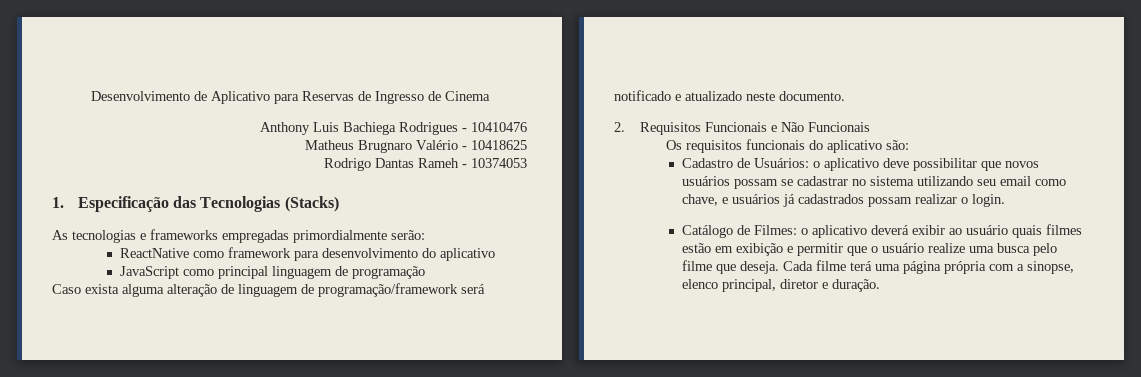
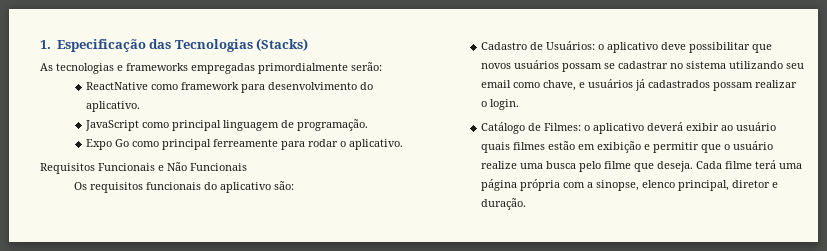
[90,91,490,104] [260,122,527,135] [305,140,527,153] [324,158,527,171] Desenvolvimento de Aplicativo para Reservas de Ingresso de Cinema // Anthony Luis Bachiega Rodrigues - 10410476 // Matheus Brugnaro Valério - 10418625 // Rodrigo Dantas Rameh - 10374053 // -> (40, 44) none
[439,248,495,261] aplicativo -> [85,101,140,112] aplicativo.
[351,266,425,279] [52,283,485,297] [614,90,845,101] [614,122,625,132] programação // Caso exista alguma alteração de linguagem de programação/framework será notificado e atualizado neste documento. // 2. -> [296,119,368,131] [85,139,403,150] programação. // Expo Go como principal ferreamente para rodar o aplicativo. //

